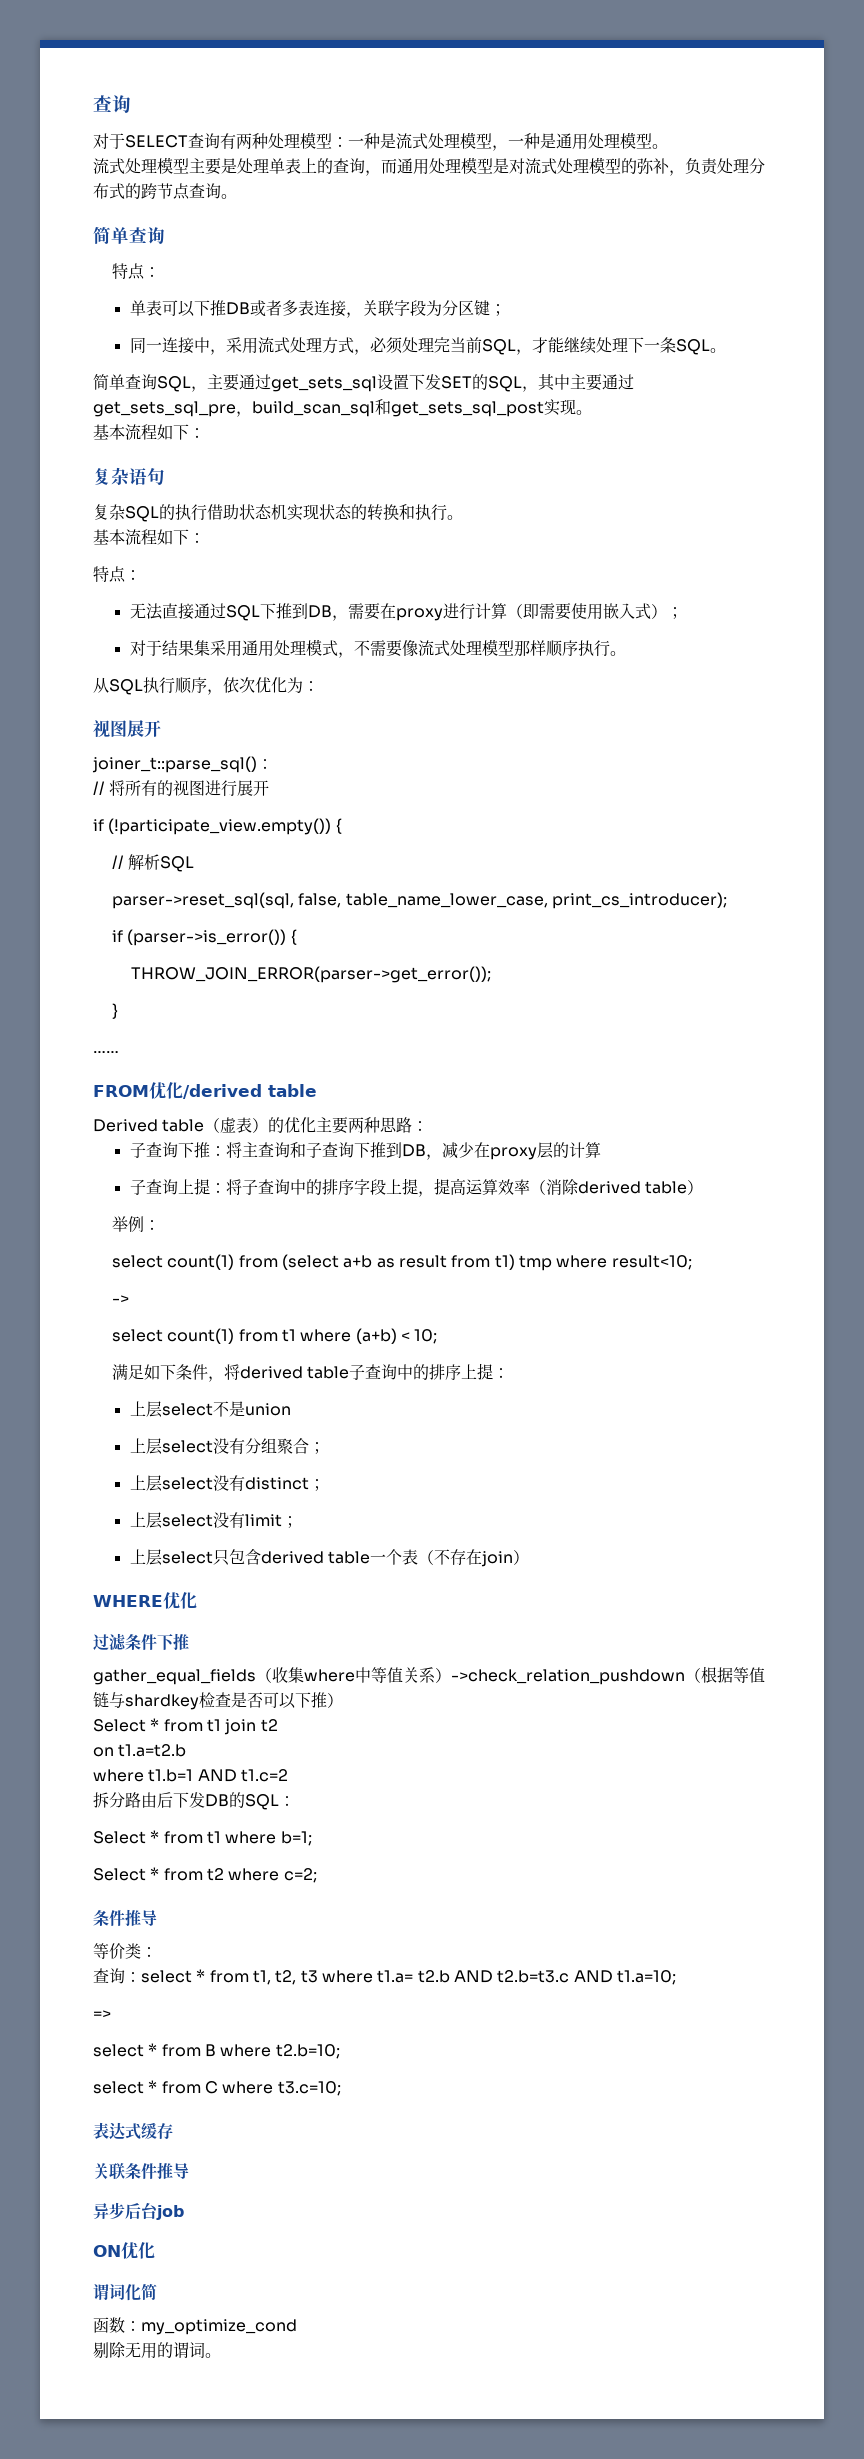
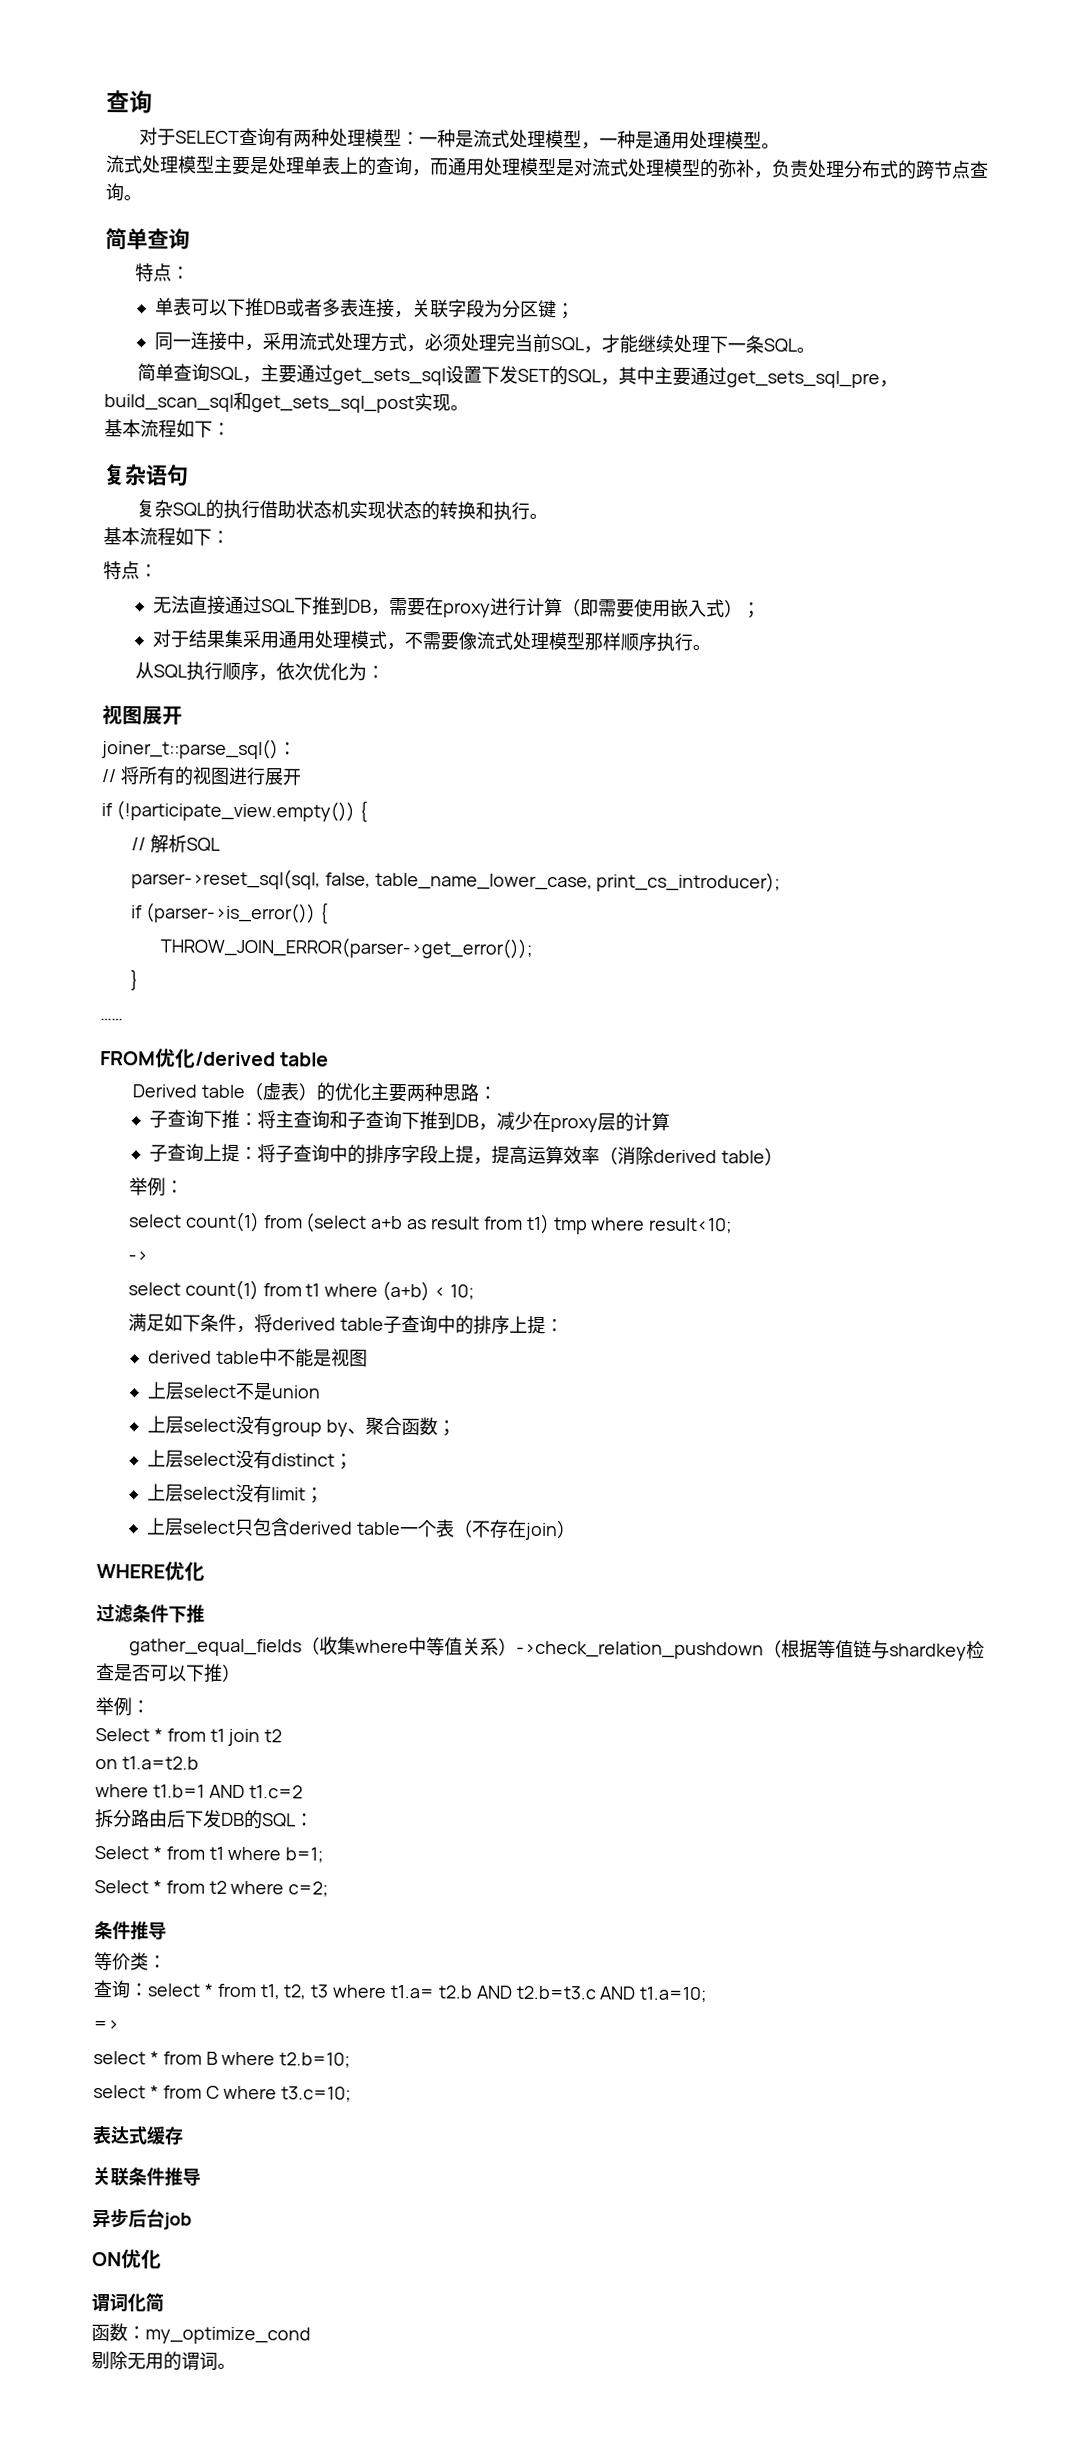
(510, 1373) none -> [147,1348,368,1368] // derived table中不能是视图
[244,1438,309,1454] 分组聚合 -> [270,1416,438,1437] group by、聚合函数
(343, 1700) none -> [95,1697,150,1717] // 举例：

